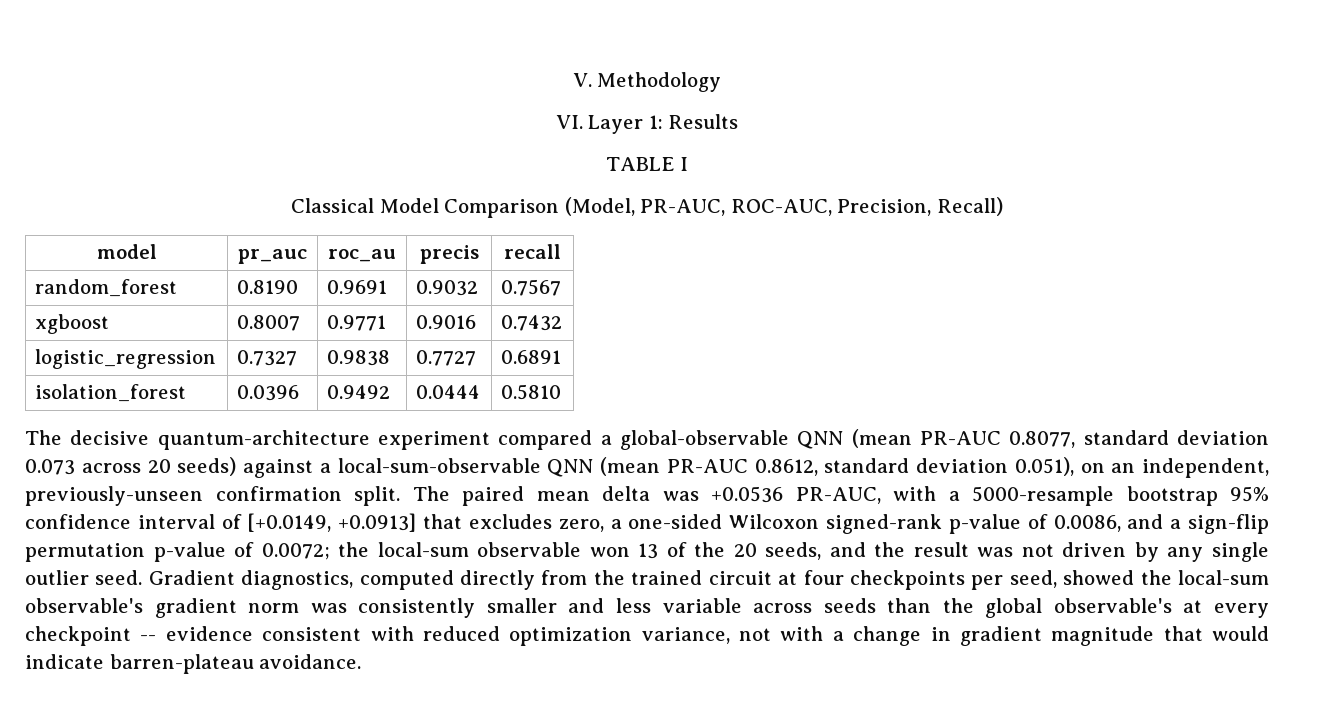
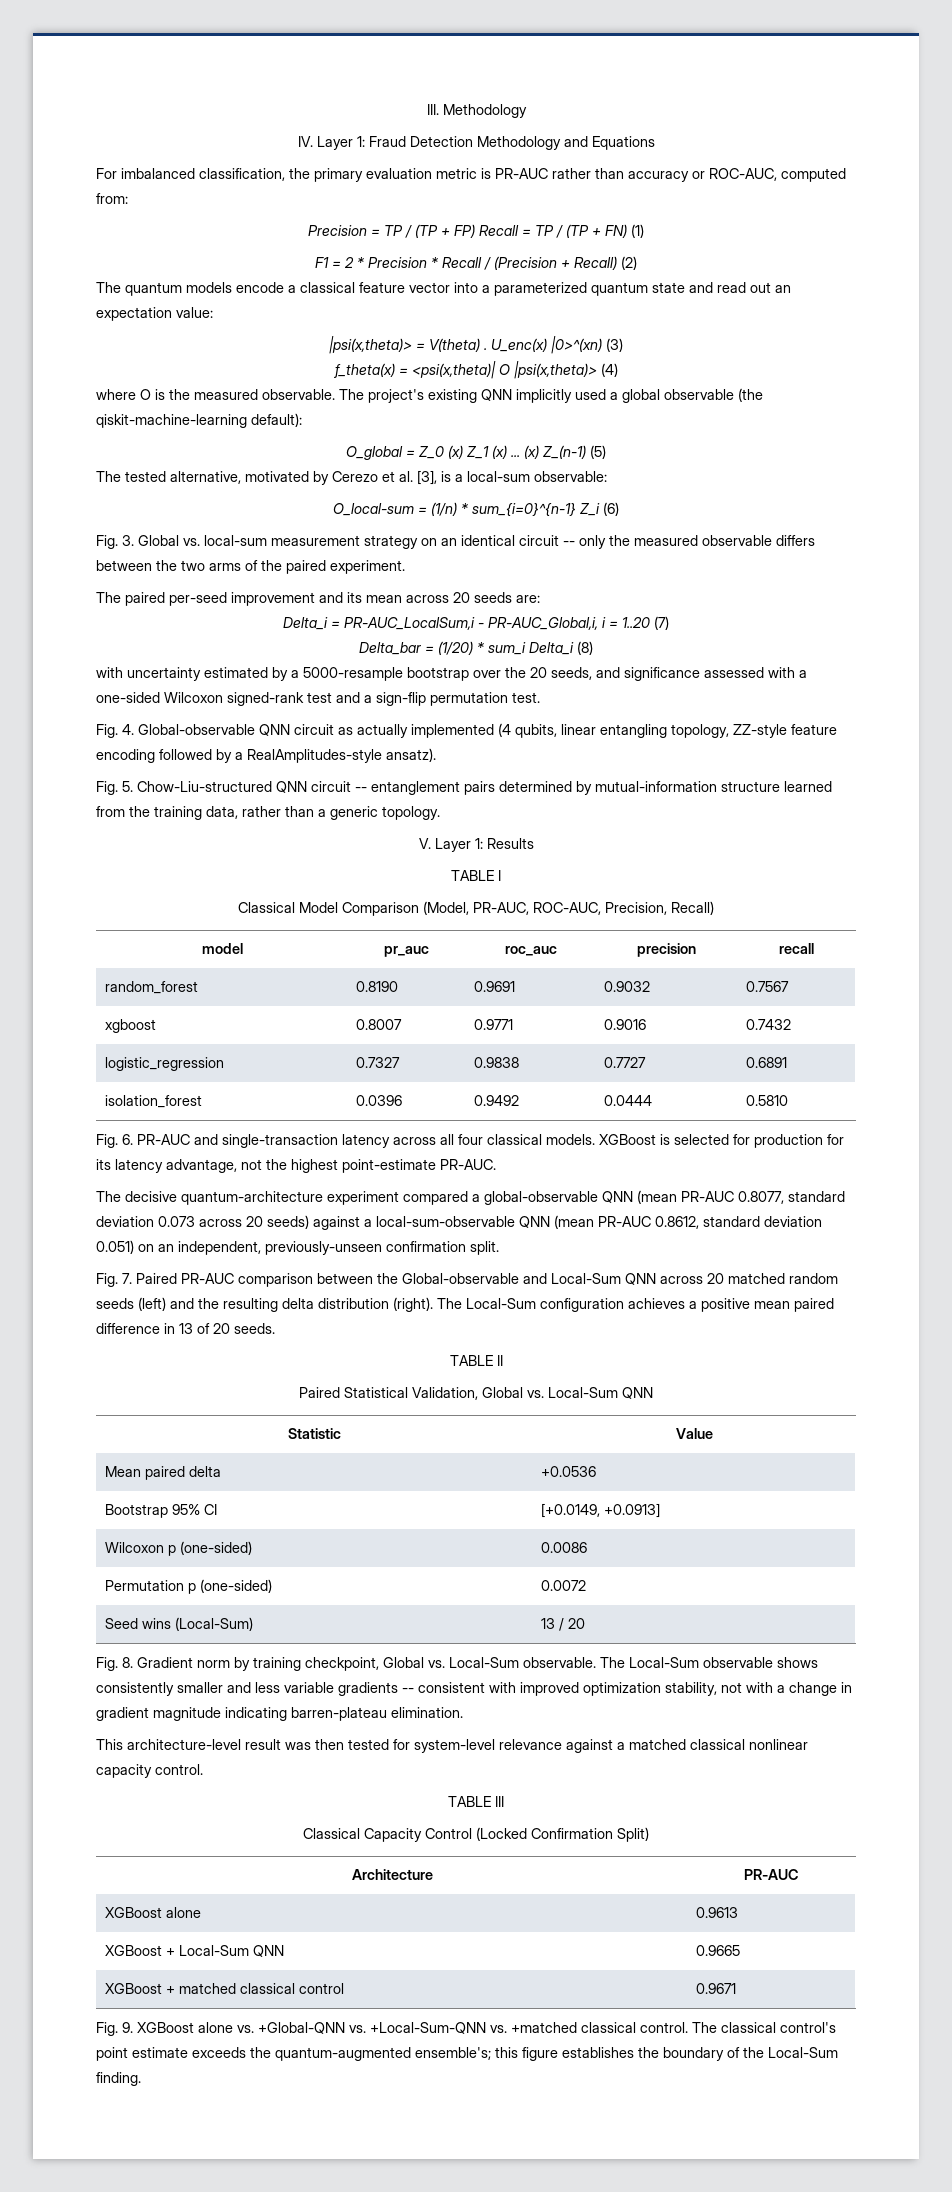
[572,73,592,87] V. -> [426,104,439,115] III.
[555,115,583,129] VI. -> [297,136,655,150] [96,168,846,182] [96,193,128,204] [308,224,644,238] [315,256,637,270] [96,282,791,296] [96,307,213,321] [329,336,623,354] [333,361,618,379] [96,388,763,403] [96,413,302,428] [346,445,606,460] [96,470,607,485] [333,502,619,517] [96,535,815,549] [96,560,405,574] [96,592,540,606] [283,616,669,630] [359,641,593,655] [96,667,807,681] [96,692,540,706] [96,723,837,738] [96,748,436,763] [96,781,832,795] [96,806,440,820] [418,838,431,849] IV. Layer 1: Fraud Detection Methodology and Equations // For imbalanced classification, the primary evaluation metric is PR-AUC rather than accuracy or ROC-AUC, computed from: // Precision = TP / (TP + FP) Recall = TP / (TP + FN) (1) // F1 = 2 * Precision * Recall / (Precision + Recall) (2) // The quantum models encode a classical feature vector into a parameterized quantum state and read out an expectation value: // |psi(x,theta)> = V(theta) . U_enc(x) |0>^(xn) (3) // f_theta(x) = <psi(x,theta)| O |psi(x,theta)> (4) // where O is the measured observable. The project's existing QNN implicitly used a global observable (the qiskit-machine-learning default): // O_global = Z_0 (x) Z_1 (x) ... (x) Z_(n-1) (5) // The tested alternative, motivated by Cerezo et al. [3], is a local-sum observable: // O_local-sum = (1/n) * sum_{i=0}^{n-1} Z_i (6) // Fig. 3. Global vs. local-sum measurement strategy on an identical circuit -- only the measured observable differs between the two arms of the paired experiment. // The paired per-seed improvement and its mean across 20 seeds are: // Delta_i = PR-AUC_LocalSum,i - PR-AUC_Global,i, i = 1..20 (7) // Delta_bar = (1/20) * sum_i Delta_i (8) // with uncertainty estimated by a 5000-resample bootstrap over the 20 seeds, and significance assessed with a one-sided Wilcoxon signed-rank test and a sign-flip permutation test. // Fig. 4. Global-observable QNN circuit as actually implemented (4 qubits, linear entangling topology, ZZ-style feature encoding followed by a RealAmplitudes-style ansatz). // Fig. 5. Chow-Liu-structured QNN circuit -- entanglement pairs determined by mutual-information structure learned from the training data, rather than a generic topology. // V.
[328,249,397,262] [419,245,479,264] roc_au | precis -> [504,946,557,956] [637,943,696,957] roc_auc | precision
(562, 392) none -> [96,1134,844,1148] [96,1159,496,1173] // Fig. 6. PR-AUC and single-transaction latency across all four classical models. XGBoost is selected for production for its latency advantage, not the highest point-estimate PR-AUC.
[1014,457,1074,476] 0.051), -> [96,1240,134,1254] 0.051)
[412,486,699,506] The paired mean delta was -> [96,1273,838,1287] [96,1297,834,1312] [96,1323,275,1334] [449,1355,503,1366] [299,1387,653,1400] [288,1428,341,1439] [675,1428,713,1439] [105,1466,222,1480] // Fig. 7. Paired PR-AUC comparison between the Global-observable and Local-Sum QNN across 20 matched random seeds (left) and the resulting delta distribution (right). The Local-Sum configuration achieves a positive mean paired difference in 13 of 20 seeds. // TABLE II // Paired Statistical Validation, Global vs. Local-Sum QNN // Statistic | Value // Mean paired delta |
[795,486,1269,506] [25,513,1269,534] [25,542,1270,562] [25,570,1269,590] [25,598,347,618] PR-AUC, with a 5000-resample bootstrap 95% confidence interval of [+0.0149, +0.0913] that excludes zero, a one-sided Wilcoxon signed-rank p-value of 0.0086, and a sign-flip permutation p-value of 0.0072; the local-sum observable won 13 of the 20 seeds, and the result was not driven by any single outlier seed. Gradient diagnostics, computed directly from the trained circuit at four checkpoints per seed, showed the local-sum observable's gradient norm was -> [105,1504,218,1518] [541,1503,661,1518] [105,1541,253,1556] [541,1542,588,1553] [105,1579,273,1594] [541,1580,587,1591] [105,1617,254,1631] [541,1618,586,1631] [96,1657,818,1671] // Bootstrap 95% CI | [+0.0149, +0.0913] // Wilcoxon p (one-sided) | 0.0086 // Permutation p (one-sided) | 0.0072 // Seed wins (Local-Sum) | 13 / 20 // Fig. 8. Gradient norm by training checkpoint, Global vs. Local-Sum observable. The Local-Sum observable shows
[753,598,1269,618] [25,626,730,646] across seeds than the global observable's at every checkpoint -- evidence consistent with reduced optimization variance, -> [338,1682,717,1696] gradients -- consistent with improved optimization stability,
[1163,626,1269,641] [25,654,362,674] that would indicate barren-plateau avoidance. -> [225,1707,463,1721] [96,1739,808,1753] [96,1764,203,1778] [448,1796,504,1807] [303,1827,649,1842] [351,1869,433,1880] [744,1869,799,1880] [105,1907,202,1918] [696,1907,739,1918] [105,1945,285,1957] [696,1945,741,1956] [105,1983,345,1994] [696,1983,737,1994] [96,2022,836,2036] [96,2047,838,2061] [96,2072,141,2086] indicating barren-plateau elimination. // This architecture-level result was then tested for system-level relevance against a matched classical nonlinear capacity control. // TABLE III // Classical Capacity Control (Locked Confirmation Split) // Architecture | PR-AUC // XGBoost alone | 0.9613 // XGBoost + Local-Sum QNN | 0.9665 // XGBoost + matched classical control | 0.9671 // Fig. 9. XGBoost alone vs. +Global-QNN vs. +Local-Sum-QNN vs. +matched classical control. The classical control's point estimate exceeds the quantum-augmented ensemble's; this figure establishes the boundary of the Local-Sum finding.

